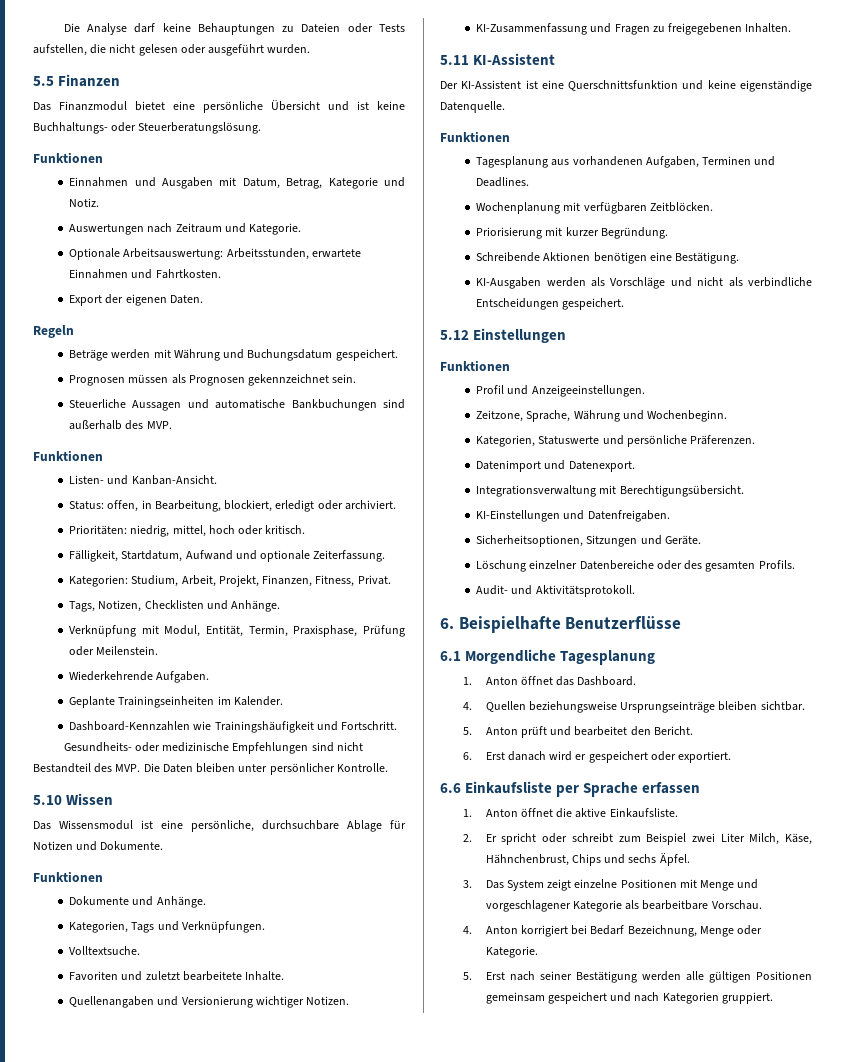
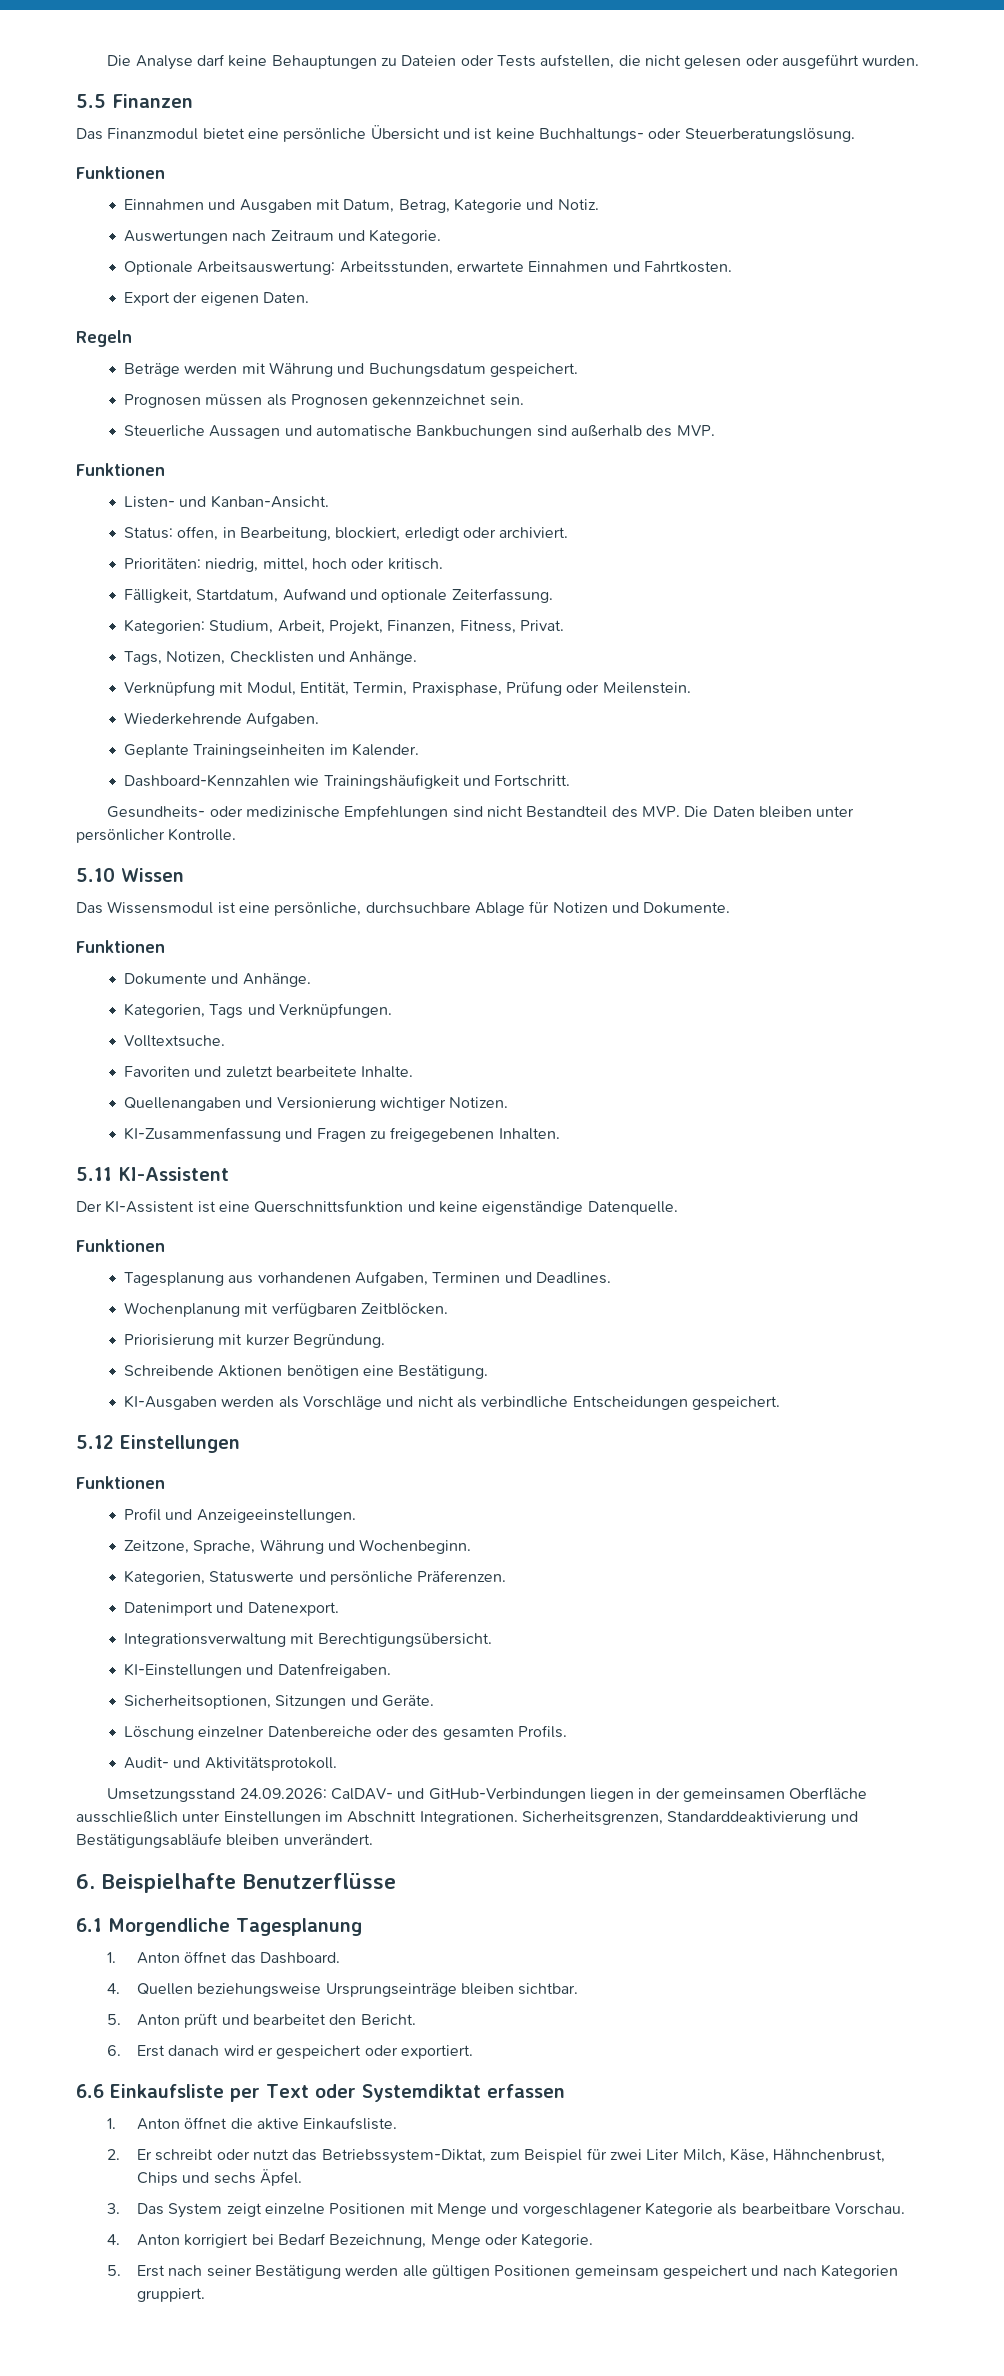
(635, 591) none -> [107,1787,868,1802] [76,1811,858,1825] [76,1833,373,1848] // Umsetzungsstand 24.09.2026: CalDAV- und GitHub-Verbindungen liegen in der gemeinsamen Oberfläche ausschließlich unter Einstellungen im Abschnitt Integrationen. Sicherheitsgrenzen, Standarddeaktivierung und Bestätigungsabläufe bleiben unverändert.
[583,782,639,797] Sprache -> [266,2084,481,2102] Text oder Systemdiktat
[501,833,613,845] spricht oder schreibt -> [155,2149,486,2164] schreibt oder nutzt das Betriebssystem-Diktat,
(687, 839) none -> [586,2148,607,2160] für

